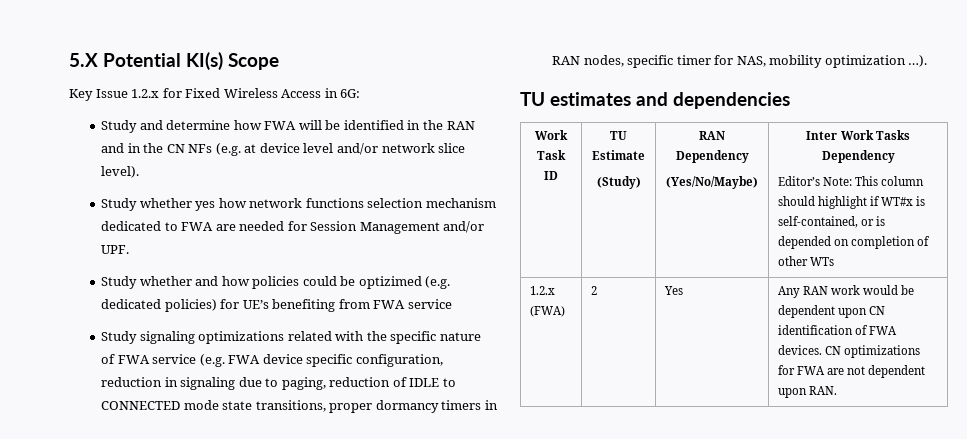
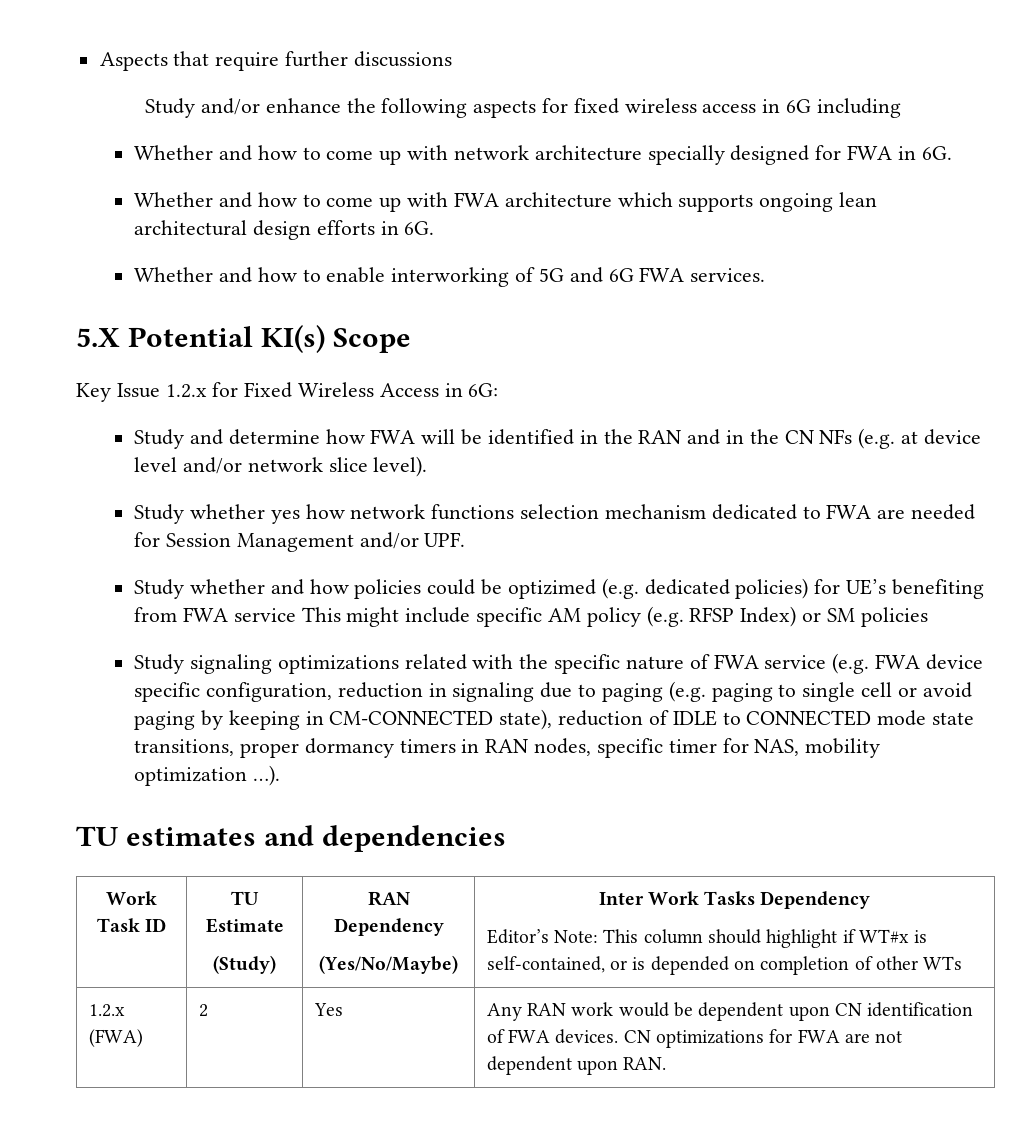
(69, 60) none -> [99,51,452,71] [145,98,901,118] [134,145,952,165] [134,192,877,212] [134,220,435,240] [134,267,766,287] Aspects that require further discussions // Study and/or enhance the following aspects for fixed wireless access in 6G including // Whether and how to come up with network architecture specially designed for FWA in 6G. // Whether and how to come up with FWA architecture which supports ongoing lean architectural design efforts in 6G. // Whether and how to enable interworking of 5G and 6G FWA services. //
(452, 304) none -> [301,606,928,627] This might include specific AM policy (e.g. RFSP Index) or SM policies
[281,377,326,390] paging, -> [601,681,972,702] [134,709,553,730] paging (e.g. paging to single cell or avoid paging by keeping in CM-CONNECTED state),

